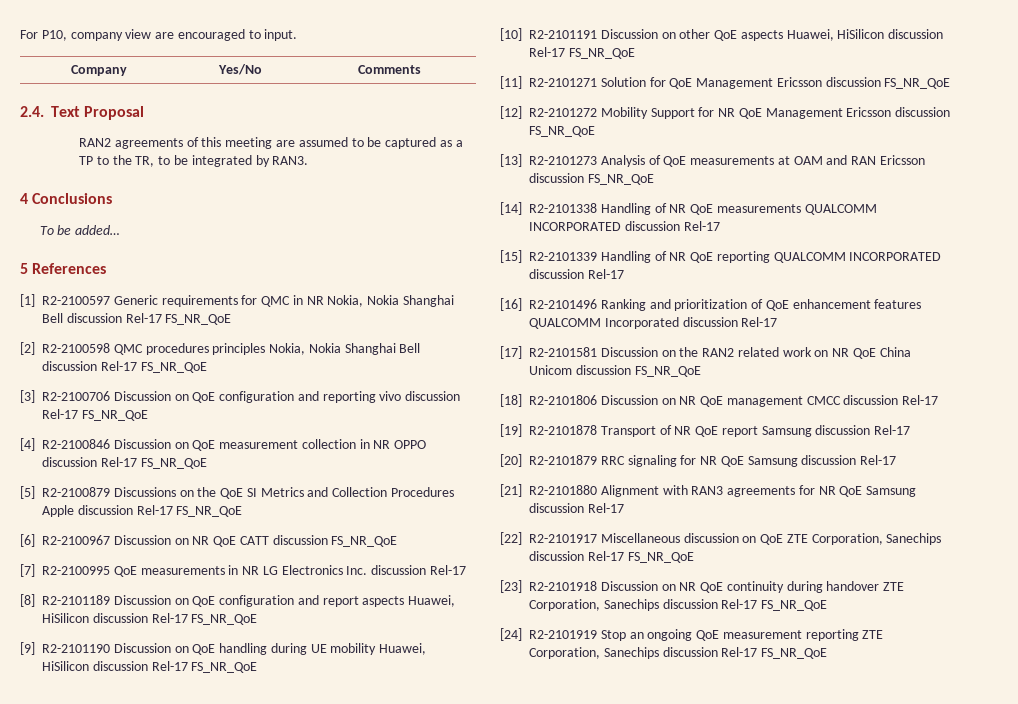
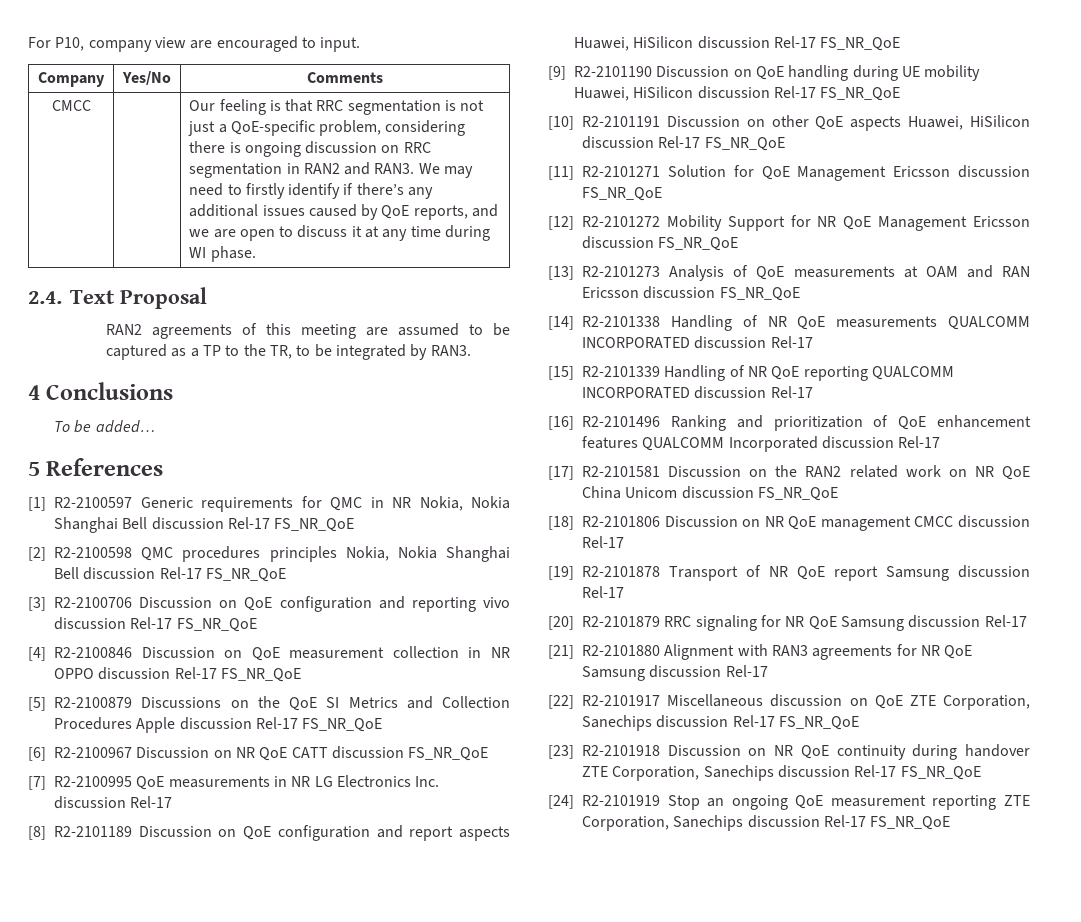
(421, 69) none -> [51,100,91,111] [189,99,485,115] [188,120,466,136] [189,141,431,157] [189,162,474,178] [189,183,434,199] [189,204,499,220] [189,225,491,241] [189,246,256,262] // CMCC | | Our feeling is that RRC segmentation is not just a QoE-specific problem, considering there is ongoing discussion on RRC segmentation in RAN2 and RAN3. We may need to firstly identify if there’s any additional issues caused by QoE reports, and we are open to discuss it at any time during WI phase.

